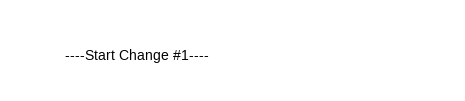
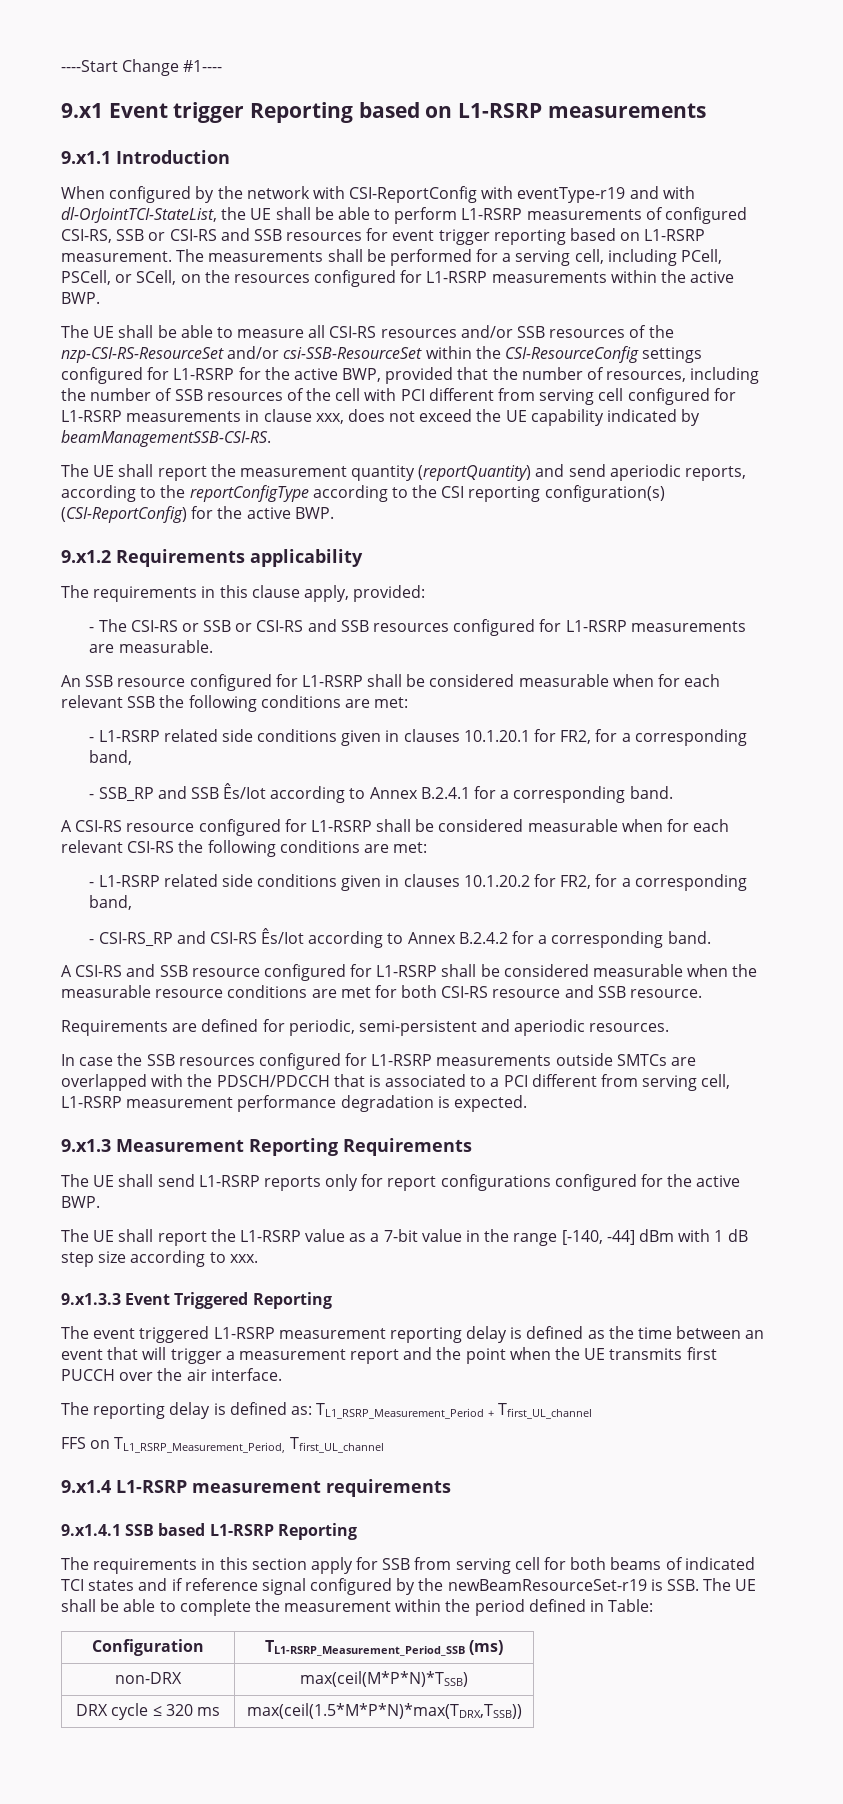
(209, 55) none -> [61,102,706,123] [61,150,230,164] [61,186,695,203] [61,207,748,224] [61,228,706,245] [61,249,723,266] [61,270,735,287] [61,292,100,304] [61,325,674,338] [61,346,703,363] [61,367,760,384] [61,388,736,405] [61,409,701,426] [61,430,271,447] [61,464,747,481] [61,485,665,502] [61,506,334,523] [61,549,363,567] [61,585,426,602] [89,619,746,636] [89,640,213,653] [61,674,721,691] [61,695,409,712] [89,729,747,746] [89,750,133,765] [89,783,673,803] [61,819,730,836] [61,840,428,857] [89,874,747,891] [89,895,133,910] [89,928,711,948] [61,964,758,981] [61,985,703,998] [61,1019,670,1036] [61,1053,697,1070] [61,1074,731,1091] [61,1095,527,1112] [61,1138,472,1156] [61,1174,741,1191] [61,1196,100,1208] [61,1229,748,1246] [61,1250,258,1267] [61,1292,332,1309] [61,1326,765,1343] [61,1347,717,1364] [61,1368,282,1381] [61,1402,593,1419] [61,1437,384,1453] [61,1479,451,1497] [61,1523,357,1540] [61,1557,755,1574] [61,1578,757,1595] [61,1599,654,1616] [92,1639,204,1656] [264,1640,504,1656] [115,1672,182,1684] [300,1671,468,1687] [76,1703,220,1720] [246,1703,522,1719] // 9.x1 Event trigger Reporting based on L1-RSRP measurements // 9.x1.1 Introduction // When configured by the network with CSI-ReportConfig with eventType-r19 and with dl-OrJointTCI-StateList, the UE shall be able to perform L1-RSRP measurements of configured CSI-RS, SSB or CSI-RS and SSB resources for event trigger reporting based on L1-RSRP measurement. The measurements shall be performed for a serving cell, including PCell, PSCell, or SCell, on the resources configured for L1-RSRP measurements within the active BWP. // The UE shall be able to measure all CSI-RS resources and/or SSB resources of the nzp-CSI-RS-ResourceSet and/or csi-SSB-ResourceSet within the CSI-ResourceConfig settings configured for L1-RSRP for the active BWP, provided that the number of resources, including the number of SSB resources of the cell with PCI different from serving cell configured for L1-RSRP measurements in clause xxx, does not exceed the UE capability indicated by beamManagementSSB-CSI-RS. // The UE shall report the measurement quantity (reportQuantity) and send aperiodic reports, according to the reportConfigType according to the CSI reporting configuration(s) (CSI-ReportConfig) for the active BWP. // 9.x1.2 Requirements applicability // The requirements in this clause apply, provided: // - The CSI-RS or SSB or CSI-RS and SSB resources configured for L1-RSRP measurements are measurable. // An SSB resource configured for L1-RSRP shall be considered measurable when for each relevant SSB the following conditions are met: // - L1-RSRP related side conditions given in clauses 10.1.20.1 for FR2, for a corresponding band, // - SSB_RP and SSB Ês/Iot according to Annex B.2.4.1 for a corresponding band. // A CSI-RS resource configured for L1-RSRP shall be considered measurable when for each relevant CSI-RS the following conditions are met: // - L1-RSRP related side conditions given in clauses 10.1.20.2 for FR2, for a corresponding band, // - CSI-RS_RP and CSI-RS Ês/Iot according to Annex B.2.4.2 for a corresponding band. // A CSI-RS and SSB resource configured for L1-RSRP shall be considered measurable when the measurable resource conditions are met for both CSI-RS resource and SSB resource. // Requirements are defined for periodic, semi-persistent and aperiodic resources. // In case the SSB resources configured for L1-RSRP measurements outside SMTCs are overlapped with the PDSCH/PDCCH that is associated to a PCI different from serving cell, L1-RSRP measurement performance degradation is expected. // 9.x1.3 Measurement Reporting Requirements // The UE shall send L1-RSRP reports only for report configurations configured for the active BWP. // The UE shall report the L1-RSRP value as a 7-bit value in the range [-140, -44] dBm with 1 dB step size according to xxx. // 9.x1.3.3 Event Triggered Reporting // The event triggered L1-RSRP measurement reporting delay is defined as the time between an event that will trigger a measurement report and the point when the UE transmits first PUCCH over the air interface. // The reporting delay is defined as: TL1_RSRP_Measurement_Period + Tfirst_UL_channel // FFS on TL1_RSRP_Measurement_Period, Tfirst_UL_channel // 9.x1.4 L1-RSRP measurement requirements // 9.x1.4.1 SSB based L1-RSRP Reporting // The requirements in this section apply for SSB from serving cell for both beams of indicated TCI states and if reference signal configured by the newBeamResourceSet-r19 is SSB. The UE shall be able to complete the measurement within the period defined in Table: // Configuration | TL1-RSRP_Measurement_Period_SSB (ms) // non-DRX | max(ceil(M*P*N)*TSSB) // DRX cycle ≤ 320 ms | max(ceil(1.5*M*P*N)*max(TDRX,TSSB))

